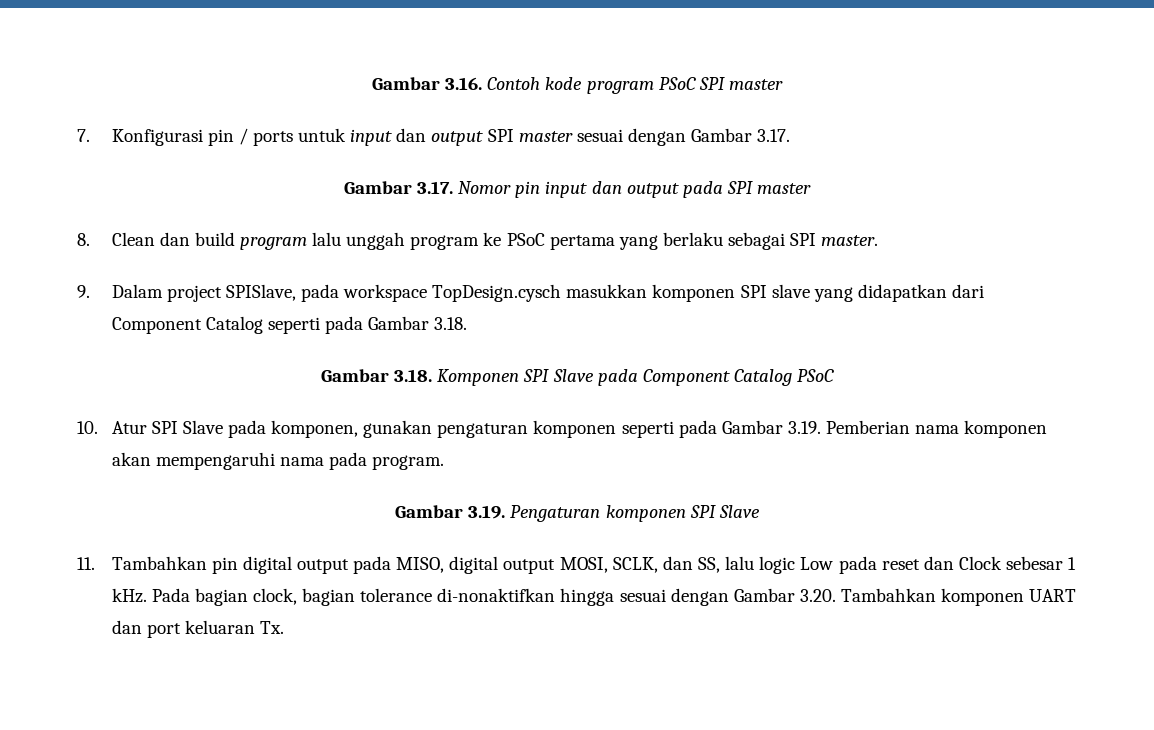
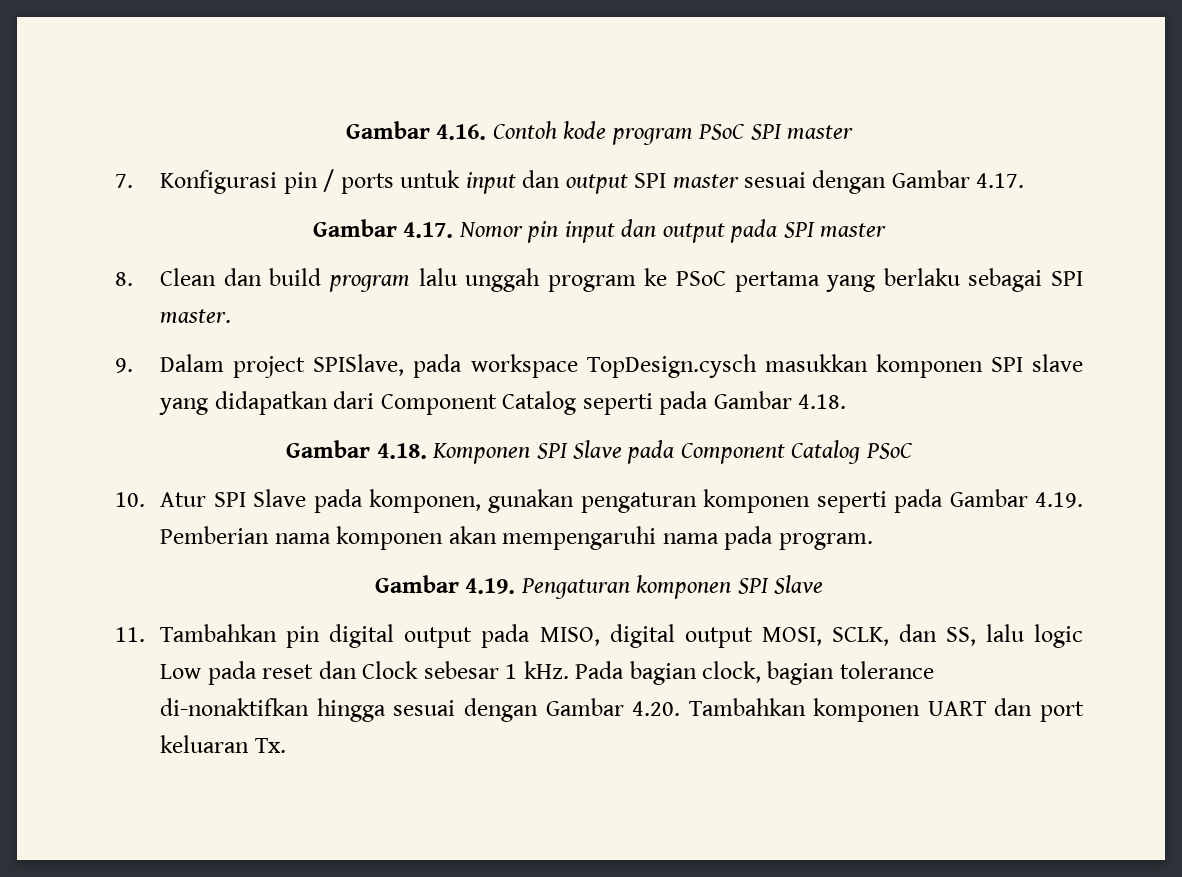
[372,77,483,90] Gambar 3.16. -> [345,121,487,140] Gambar 4.16.
[757,129,791,142] [343,181,454,194] 3.17. // Gambar 3.17. -> [976,173,1025,188] [312,219,454,238] 4.17. // Gambar 4.17.
[434,317,468,330] [320,369,433,382] 3.18. // Gambar 3.18. -> [798,394,847,409] [286,440,427,459] 4.18. // Gambar 4.18.
[787,421,821,434] 3.19. -> [1034,492,1083,508] 4.19.
[468,505,506,519] 3.19. -> [465,578,516,594] 4.19.
[799,589,836,602] 3.20. -> [632,701,681,716] 4.20.

